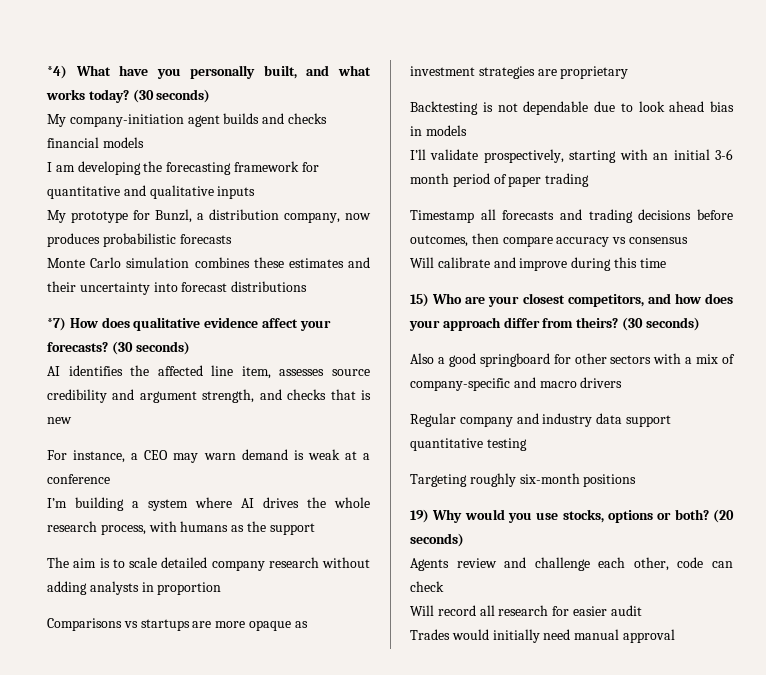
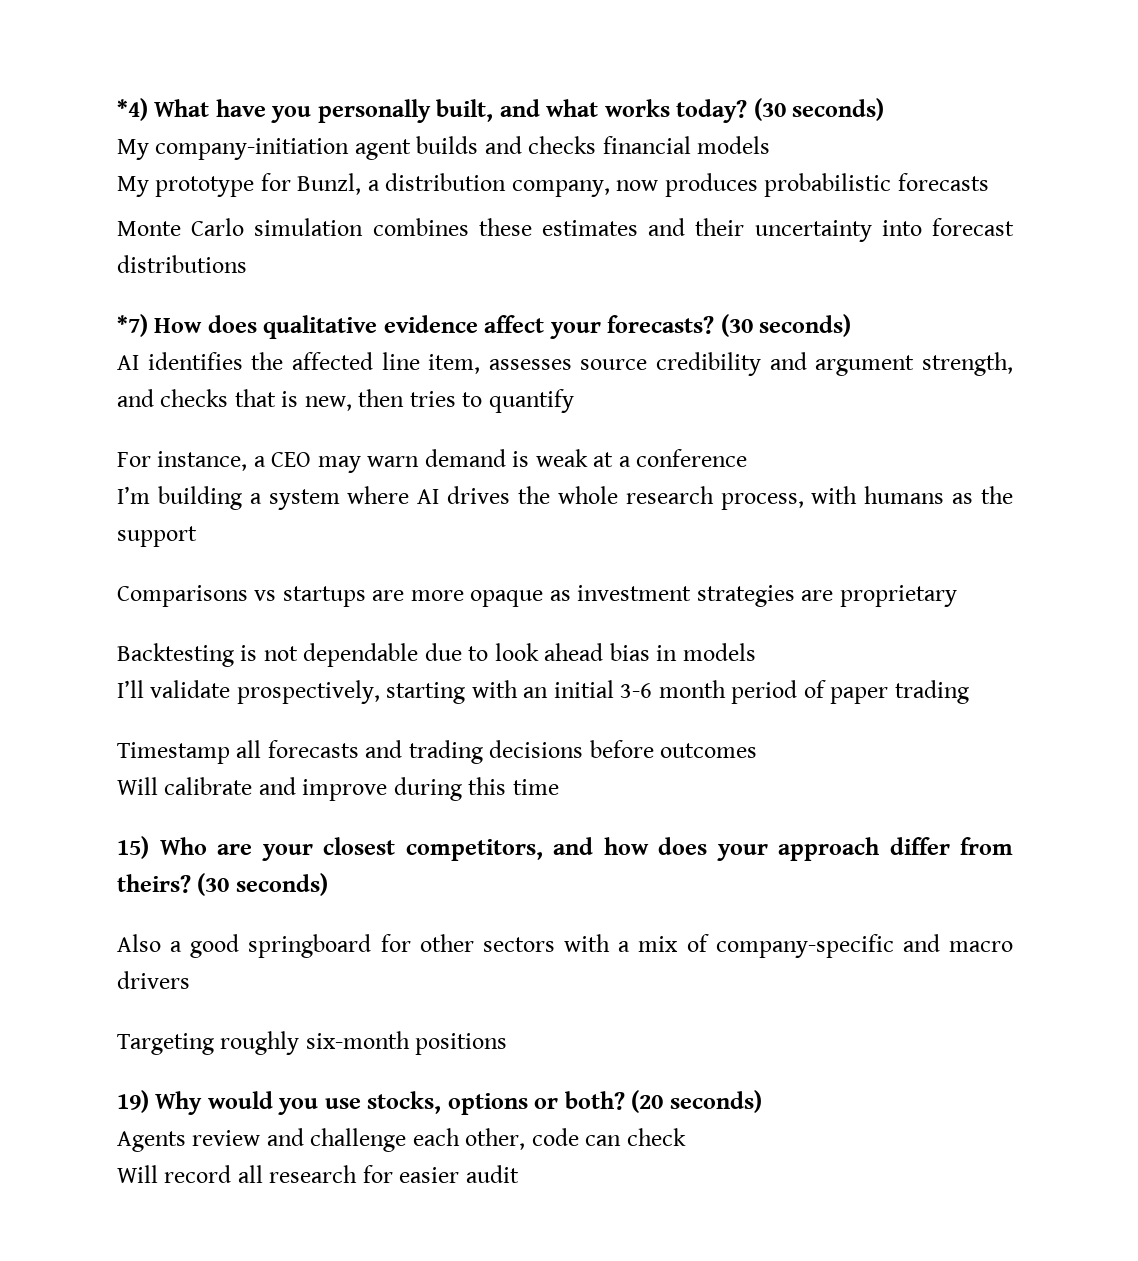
[47,161,319,175] [47,185,256,199] // I am developing the forecasting framework for quantitative and qualitative inputs -> (771, 145) none
[47,417,72,424] new -> [304,389,574,413] new, then tries to quantify
[47,557,370,571] [47,581,222,595] // The aim is to scale detailed company research without adding analysts in proportion -> (197, 536) none
[410,233,688,247] outcomes, then compare accuracy vs consensus -> [660,743,758,758] outcomes
[410,413,671,427] [410,438,527,451] // Regular company and industry data support quantitative testing -> (190, 980) none
[410,629,675,643] // Trades would initially need manual approval -> (519, 1174) none

